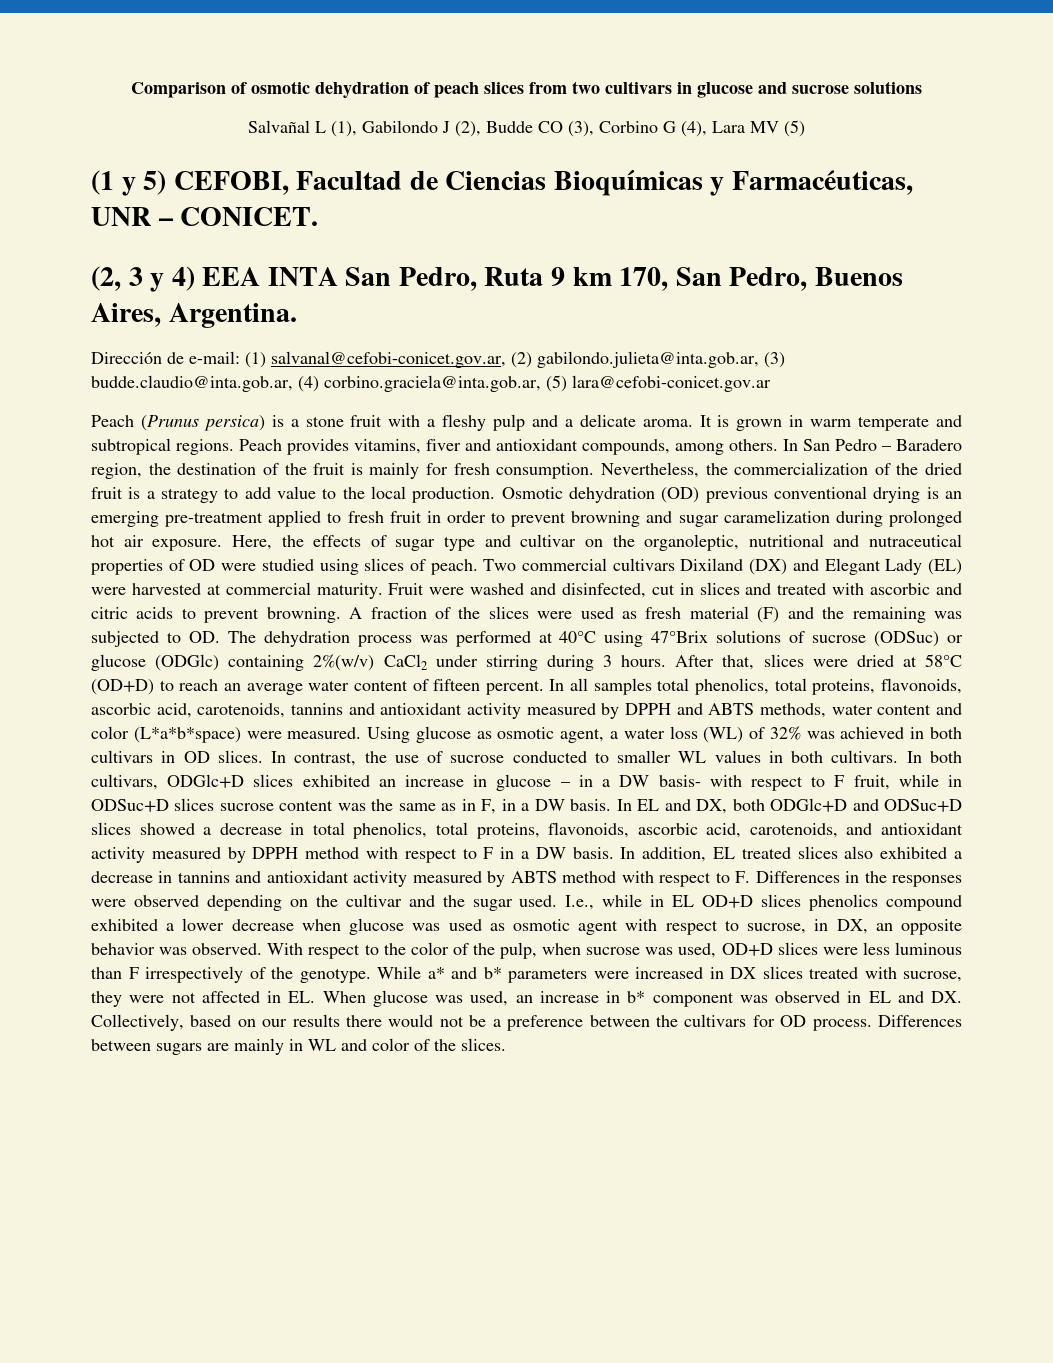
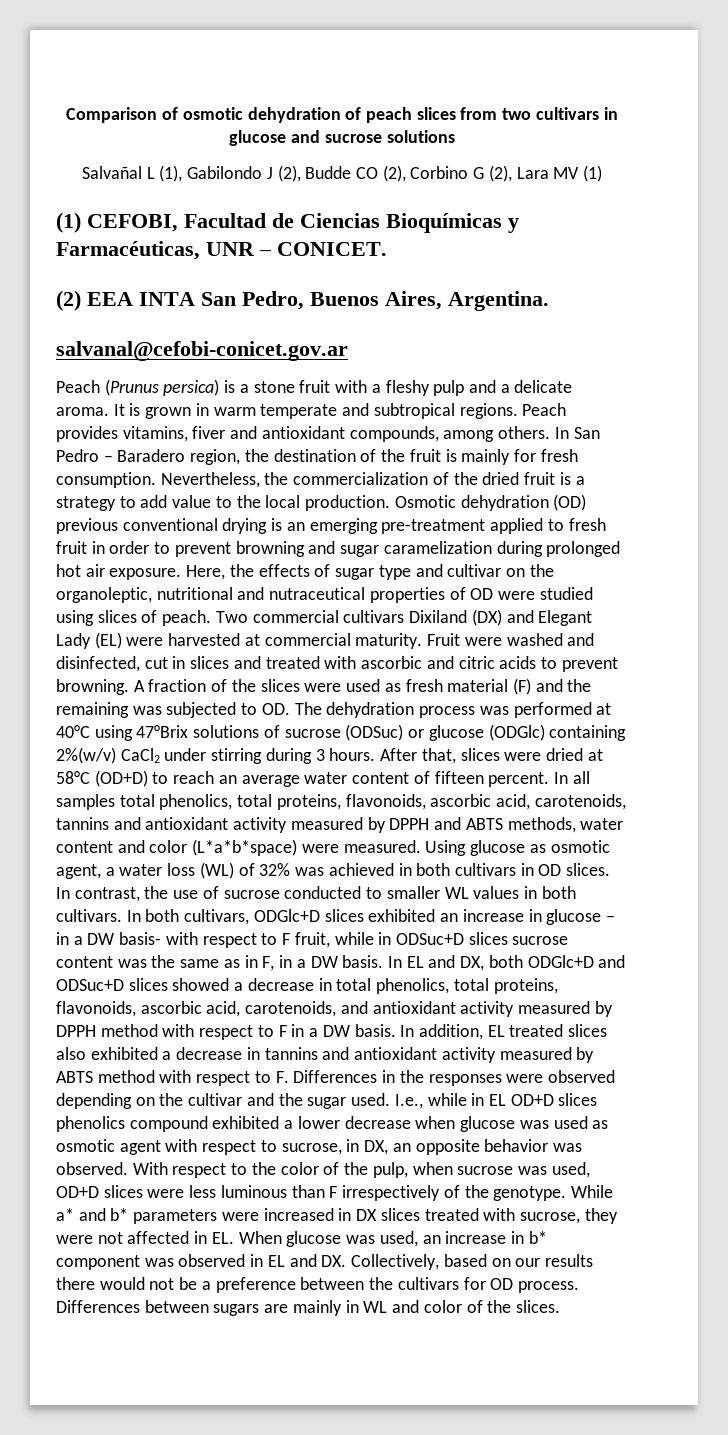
[568,121,594,137] (3), -> [382,165,406,182] (2),
[681,121,707,137] (4), -> [488,165,512,182] (2),
[784,120,805,137] [91,170,167,196] (5) // (1 y 5) -> [583,165,603,182] [56,212,81,233] (1) // (1)
[91,266,903,292] [91,303,297,328] [91,351,785,368] [91,375,771,392] (2, 3 y 4) EEA INTA San Pedro, Ruta 9 km 170, San Pedro, Buenos Aires, Argentina. // Dirección de e-mail: (1) salvanal@cefobi-conicet.gov.ar, (2) gabilondo.julieta@inta.gob.ar, (3) budde.claudio@inta.gob.ar, (4) corbino.graciela@inta.gob.ar, (5) lara@cefobi-conicet.gov.ar -> [56,290,549,311] [56,341,348,361] (2) EEA INTA San Pedro, Buenos Aires, Argentina. // salvanal@cefobi-conicet.gov.ar

